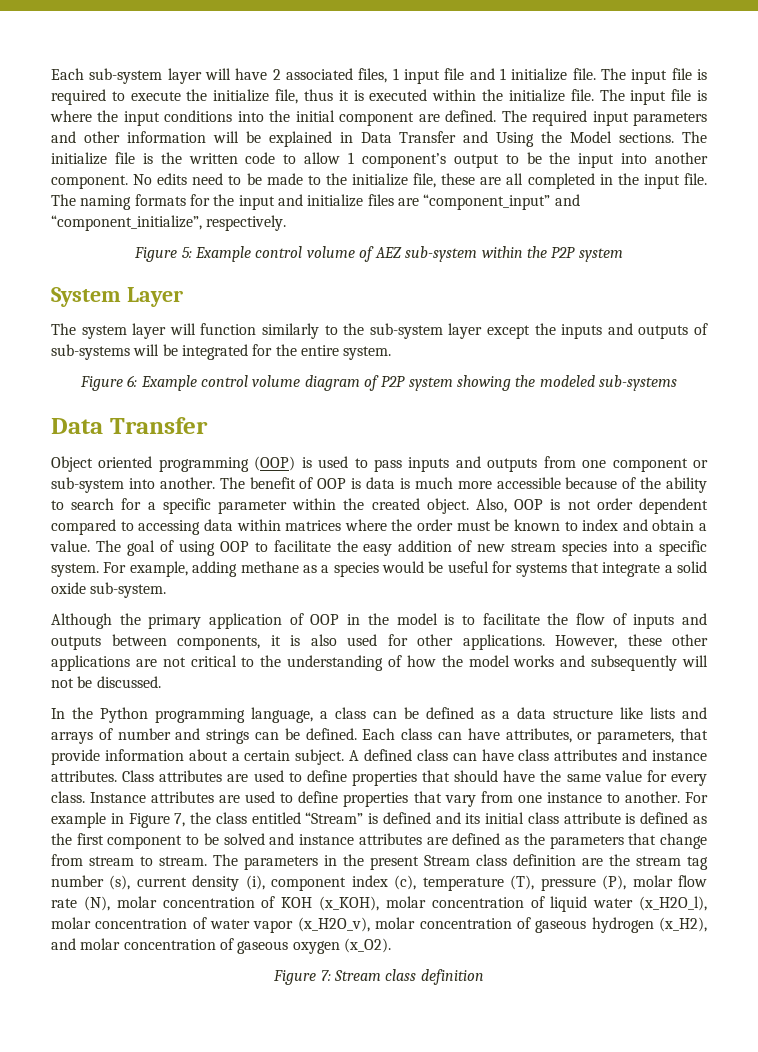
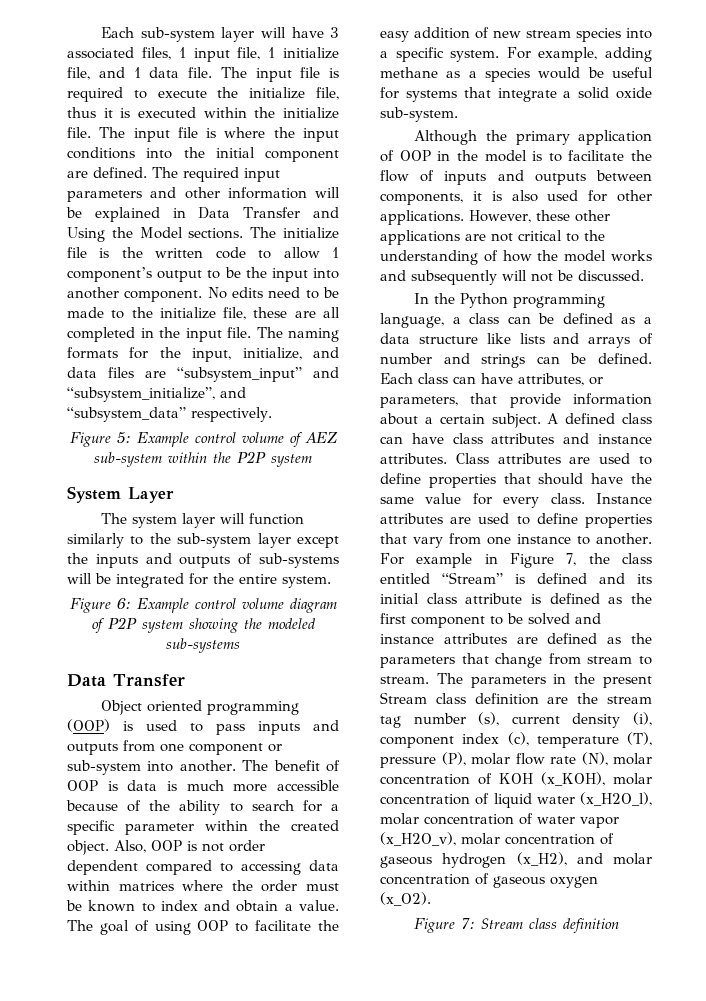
[272,69,281,80] 2 -> [330,27,339,38] 3
[444,68,465,80] file -> [237,47,339,60] [67,67,90,80] file, 1 initialize file,
[511,68,568,81] initialize -> [149,67,180,78] data
[238,194,580,210] [51,215,202,231] input and initialize files are “component_input” and “component_initialize”, -> [192,347,339,362] [67,367,339,382] [67,387,246,402] [67,407,186,422] input, initialize, and data files are “subsystem_input” and “subsystem_initialize”, and “subsystem_data”

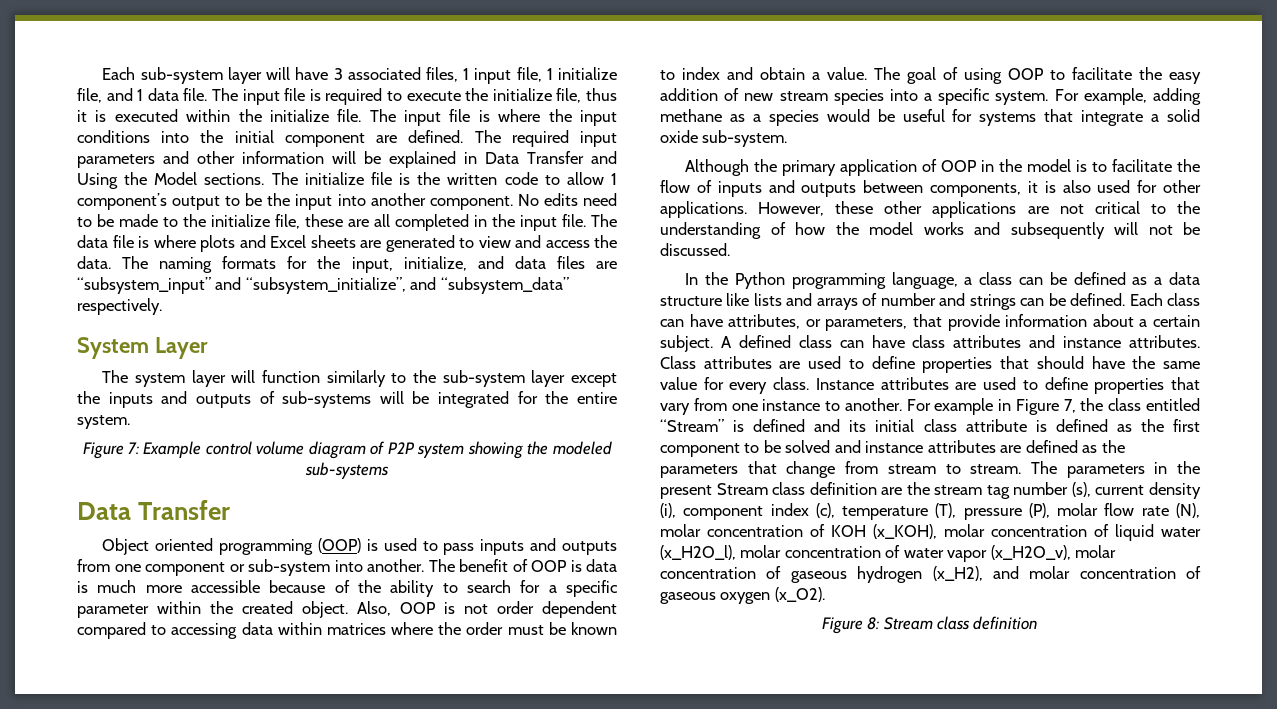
(283, 332) none -> [77,235,617,252] [77,256,149,269] data file is where plots and Excel sheets are generated to view and access the data. The
[69,432,338,447] [94,451,312,467] // Figure 5: Example control volume of AEZ sub-system within the P2P system -> (162, 306) none
[116,598,131,609] 6: -> [127,442,139,454] 7:
[460,918,475,929] 7: -> [867,617,880,630] 8:

